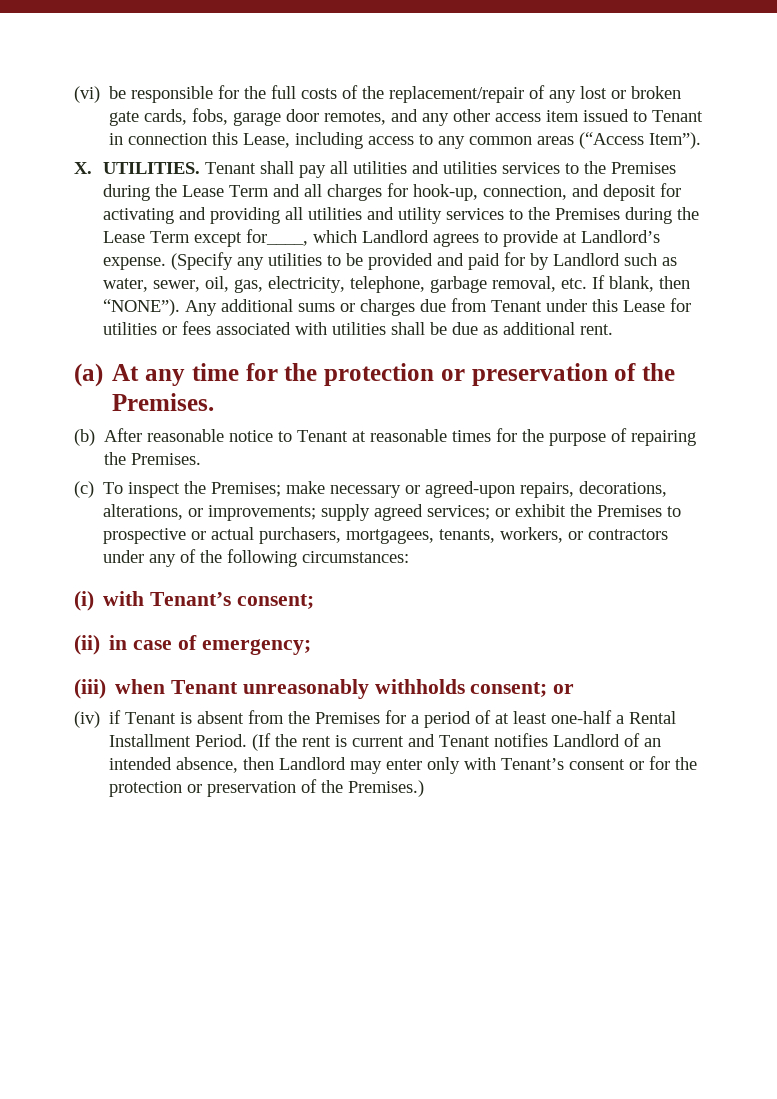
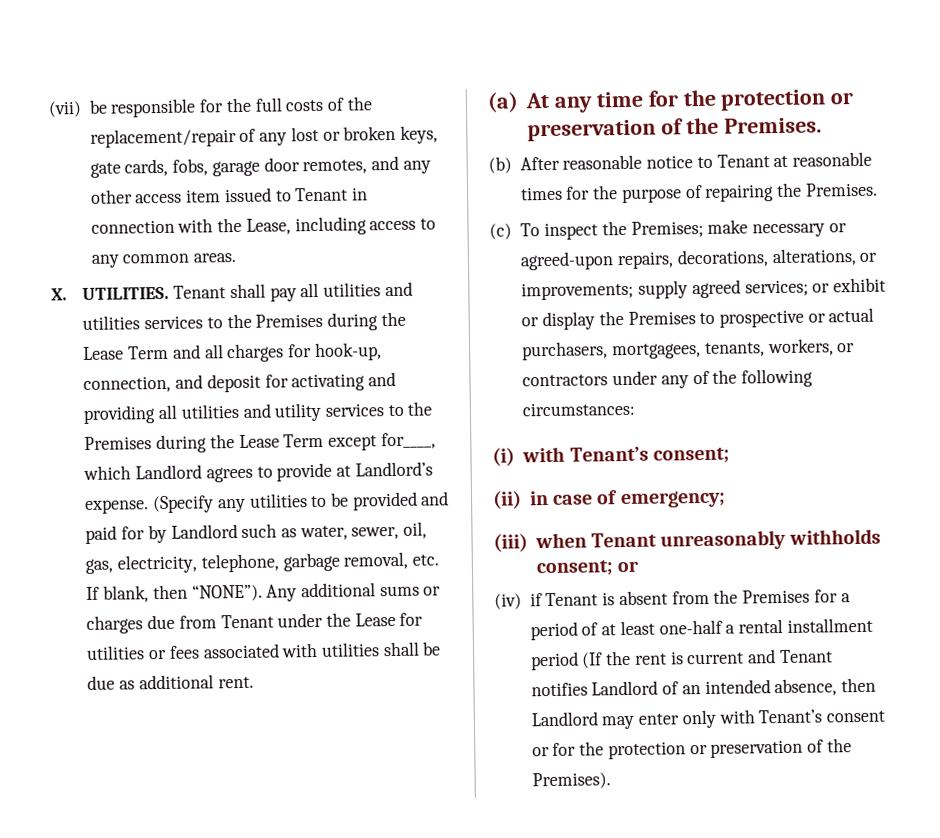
[74,86,100,103] (vi) -> [48,100,82,118] (vii)
(682, 92) none -> [400,125,439,144] keys,
[212,132,239,145] this -> [177,217,243,233] with the
[537,132,702,149] areas (“Access Item”). -> [193,252,237,263] areas.
[591,299,618,312] this -> [325,612,351,627] the
(567, 510) none -> [521,311,596,331] or display
[629,711,677,724] [109,734,248,747] Rental Installment Period. -> [738,617,873,634] [530,651,579,671] rental installment period
[348,780,425,797] Premises.) -> [531,772,611,790] Premises).

